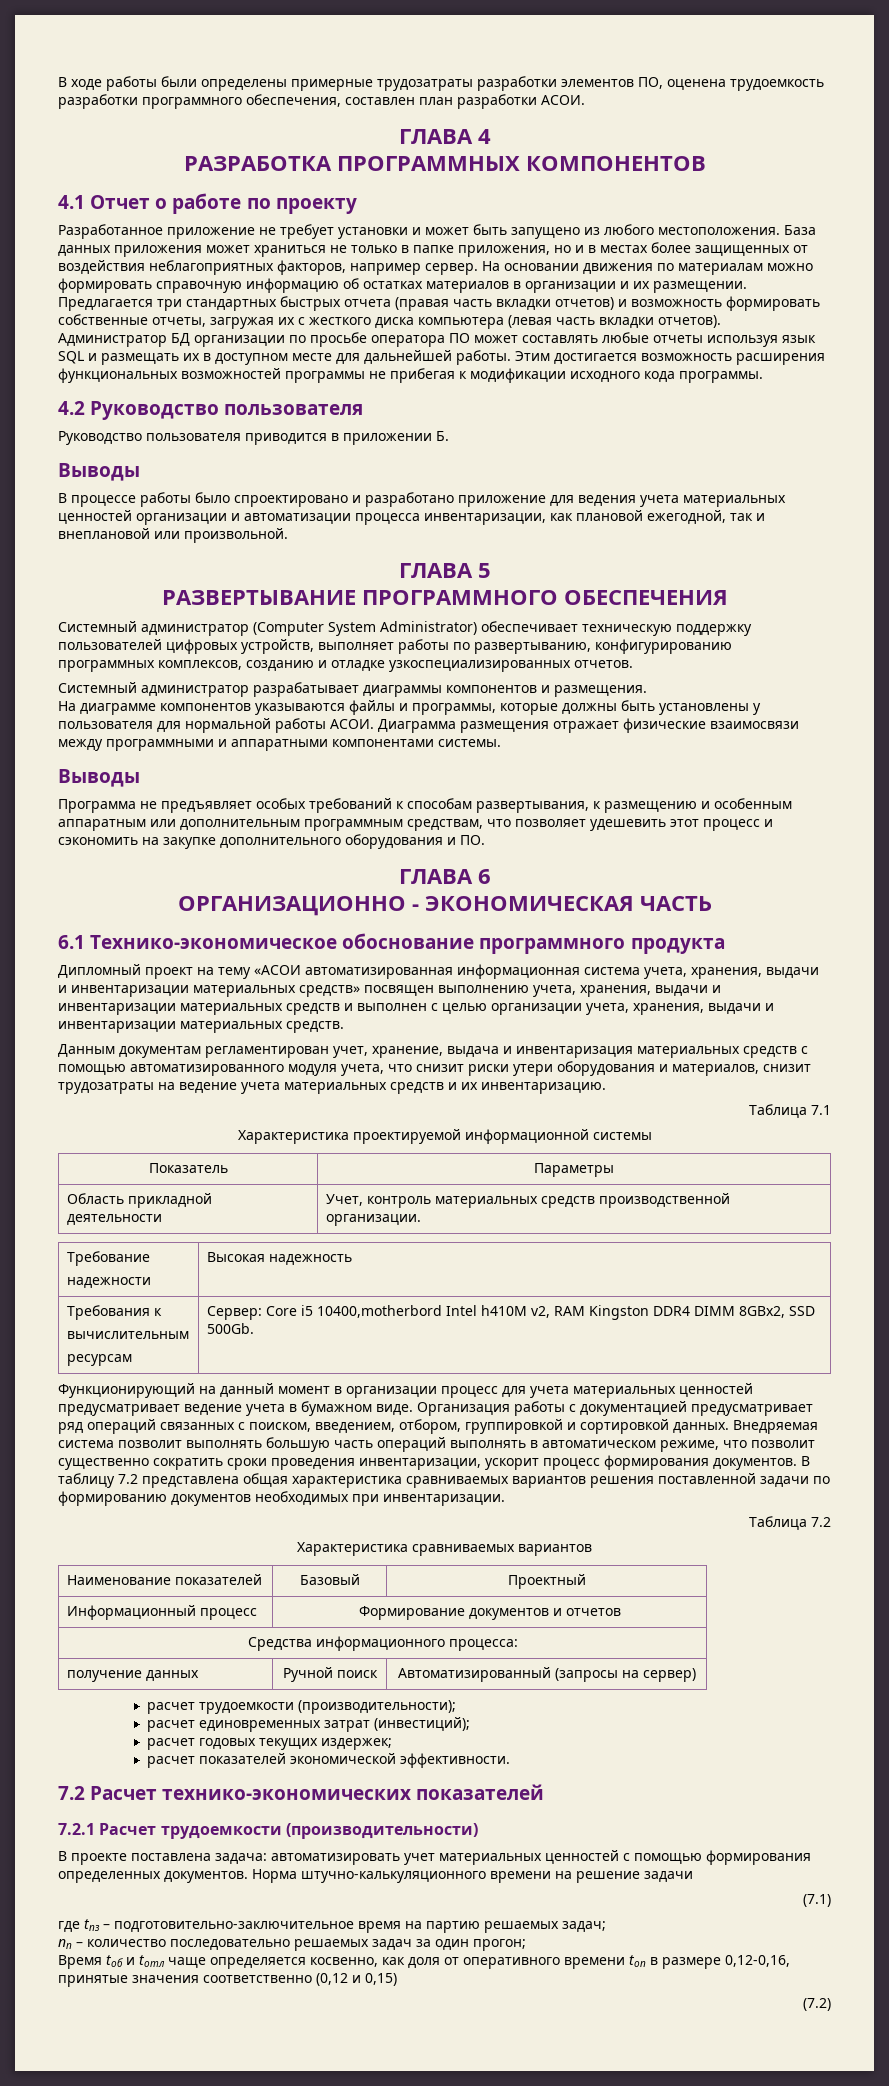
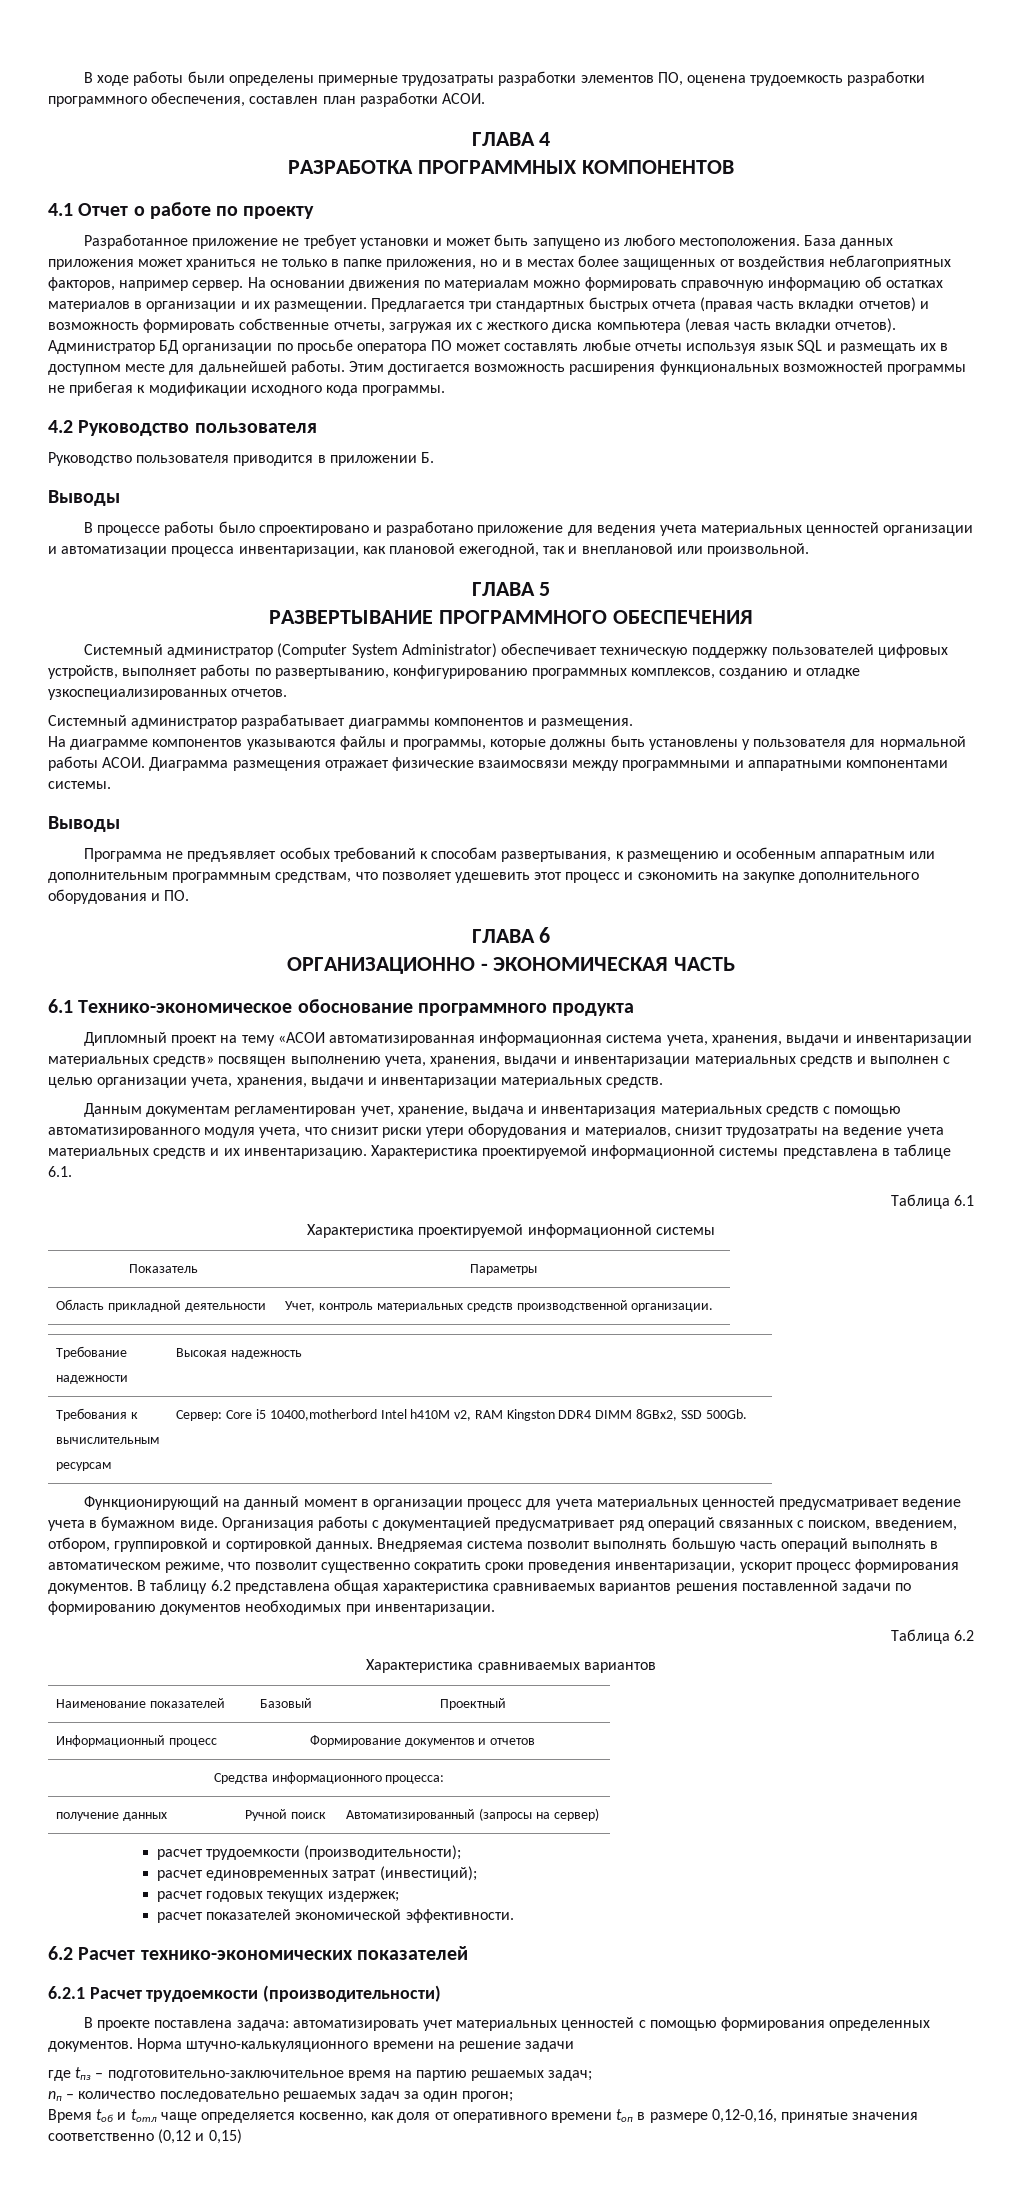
[749,1104,831,1118] // Таблица 7.1 -> [370,1144,952,1159] [48,1166,72,1177] [890,1194,974,1209] Характеристика проектируемой информационной системы представлена в таблице 6.1. // Таблица 6.1
[118,1474,138,1484] 7.2 -> [210,1580,231,1591] 6.2
[811,1517,831,1527] 7.2 -> [954,1630,974,1641] 6.2
[58,1786,85,1800] 7.2 -> [48,1946,73,1960] 6.2
[58,1823,95,1835] 7.2.1 -> [48,1986,85,1999] 6.2.1
[803,1894,831,1907] // (7.1) -> (575, 2046) none
[803,1998,831,2011] // (7.2) -> (242, 2136) none

